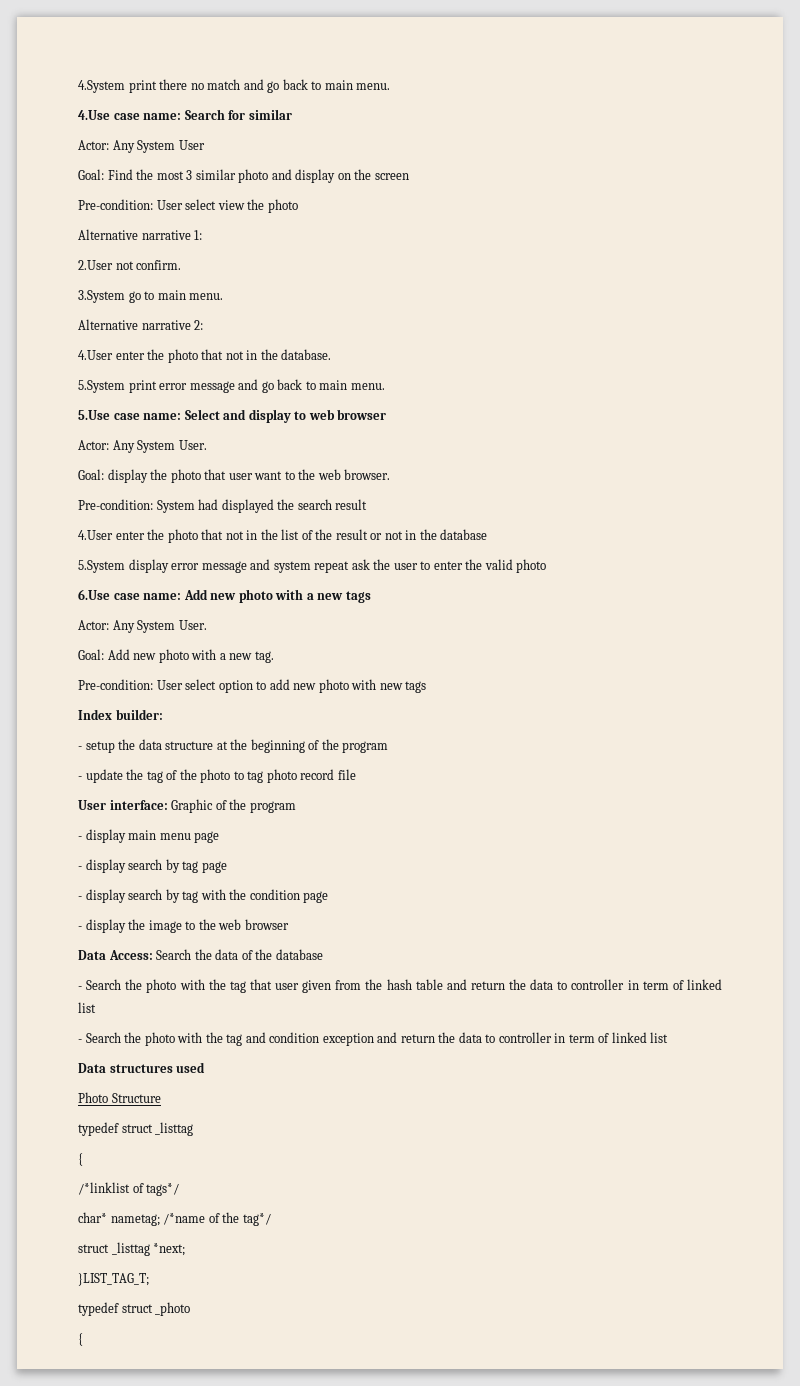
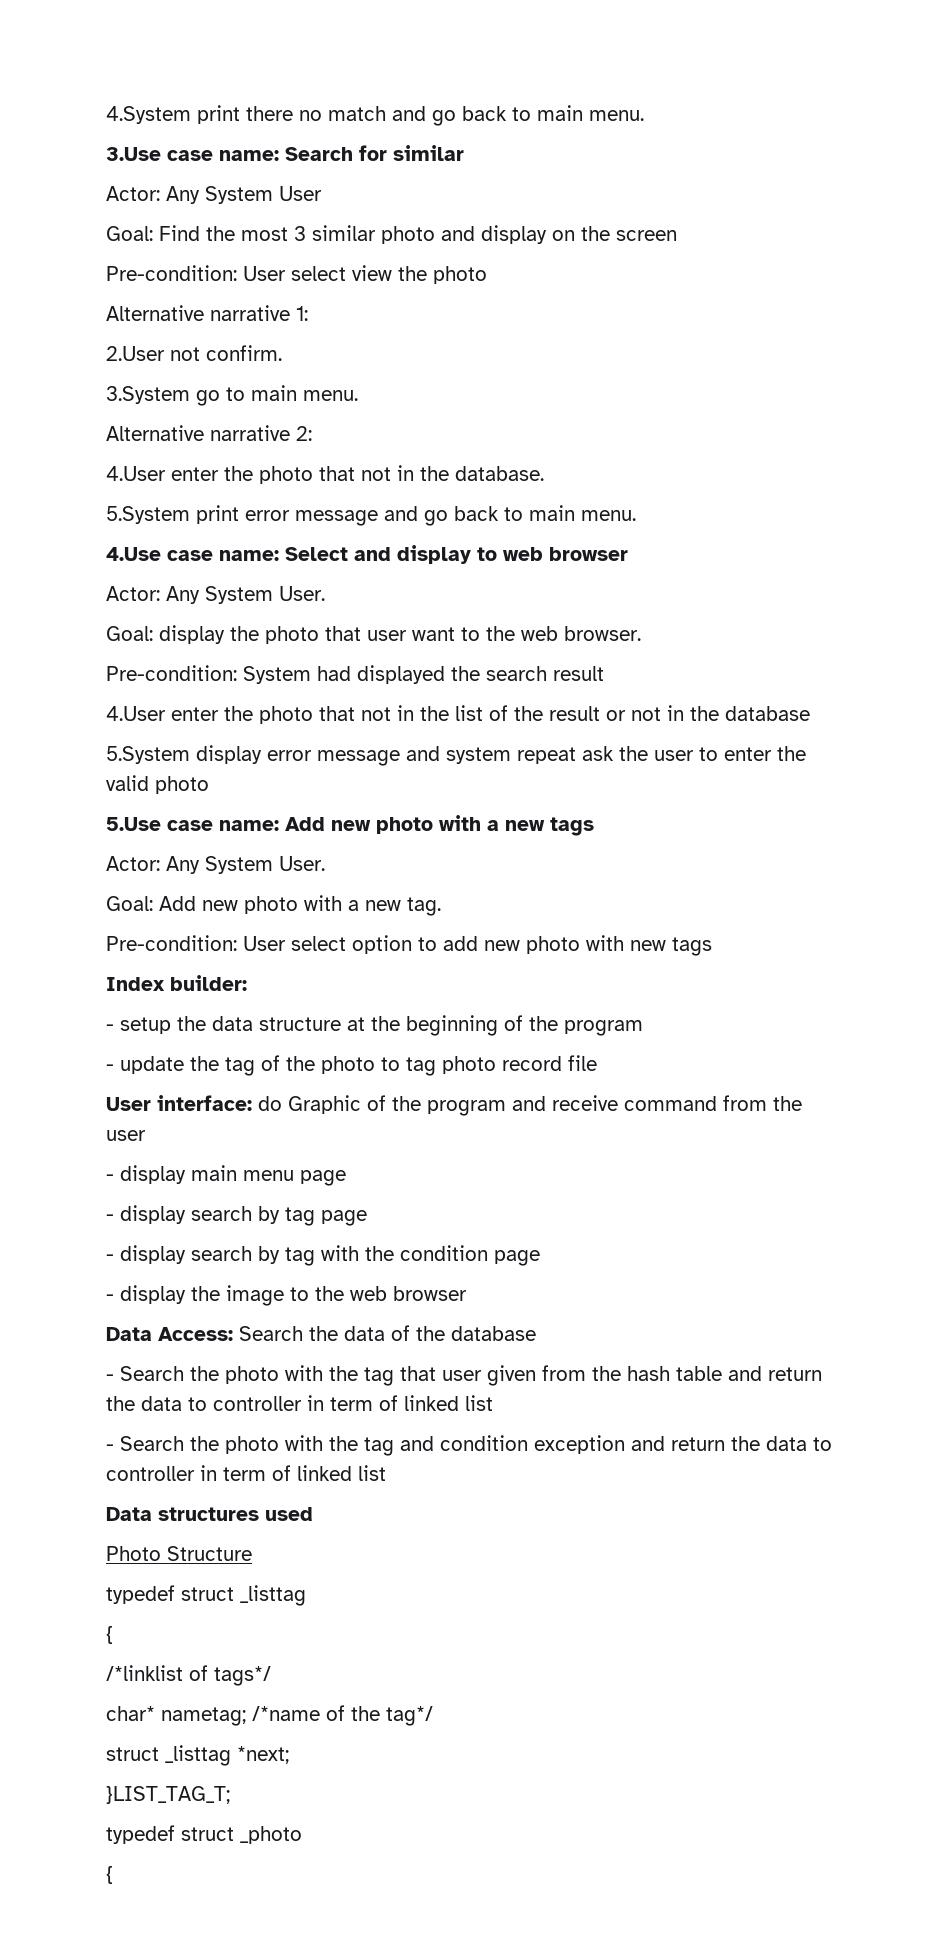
[78,110,110,120] 4.Use -> [106,147,161,161] 3.Use
[78,410,110,420] 5.Use -> [106,547,161,561] 4.Use
[78,589,110,600] 6.Use -> [106,817,161,831] 5.Use
(168, 805) none -> [258,1096,282,1111] do
(296, 807) none -> [512,1095,802,1111] [106,1130,146,1141] and receive command from the user

